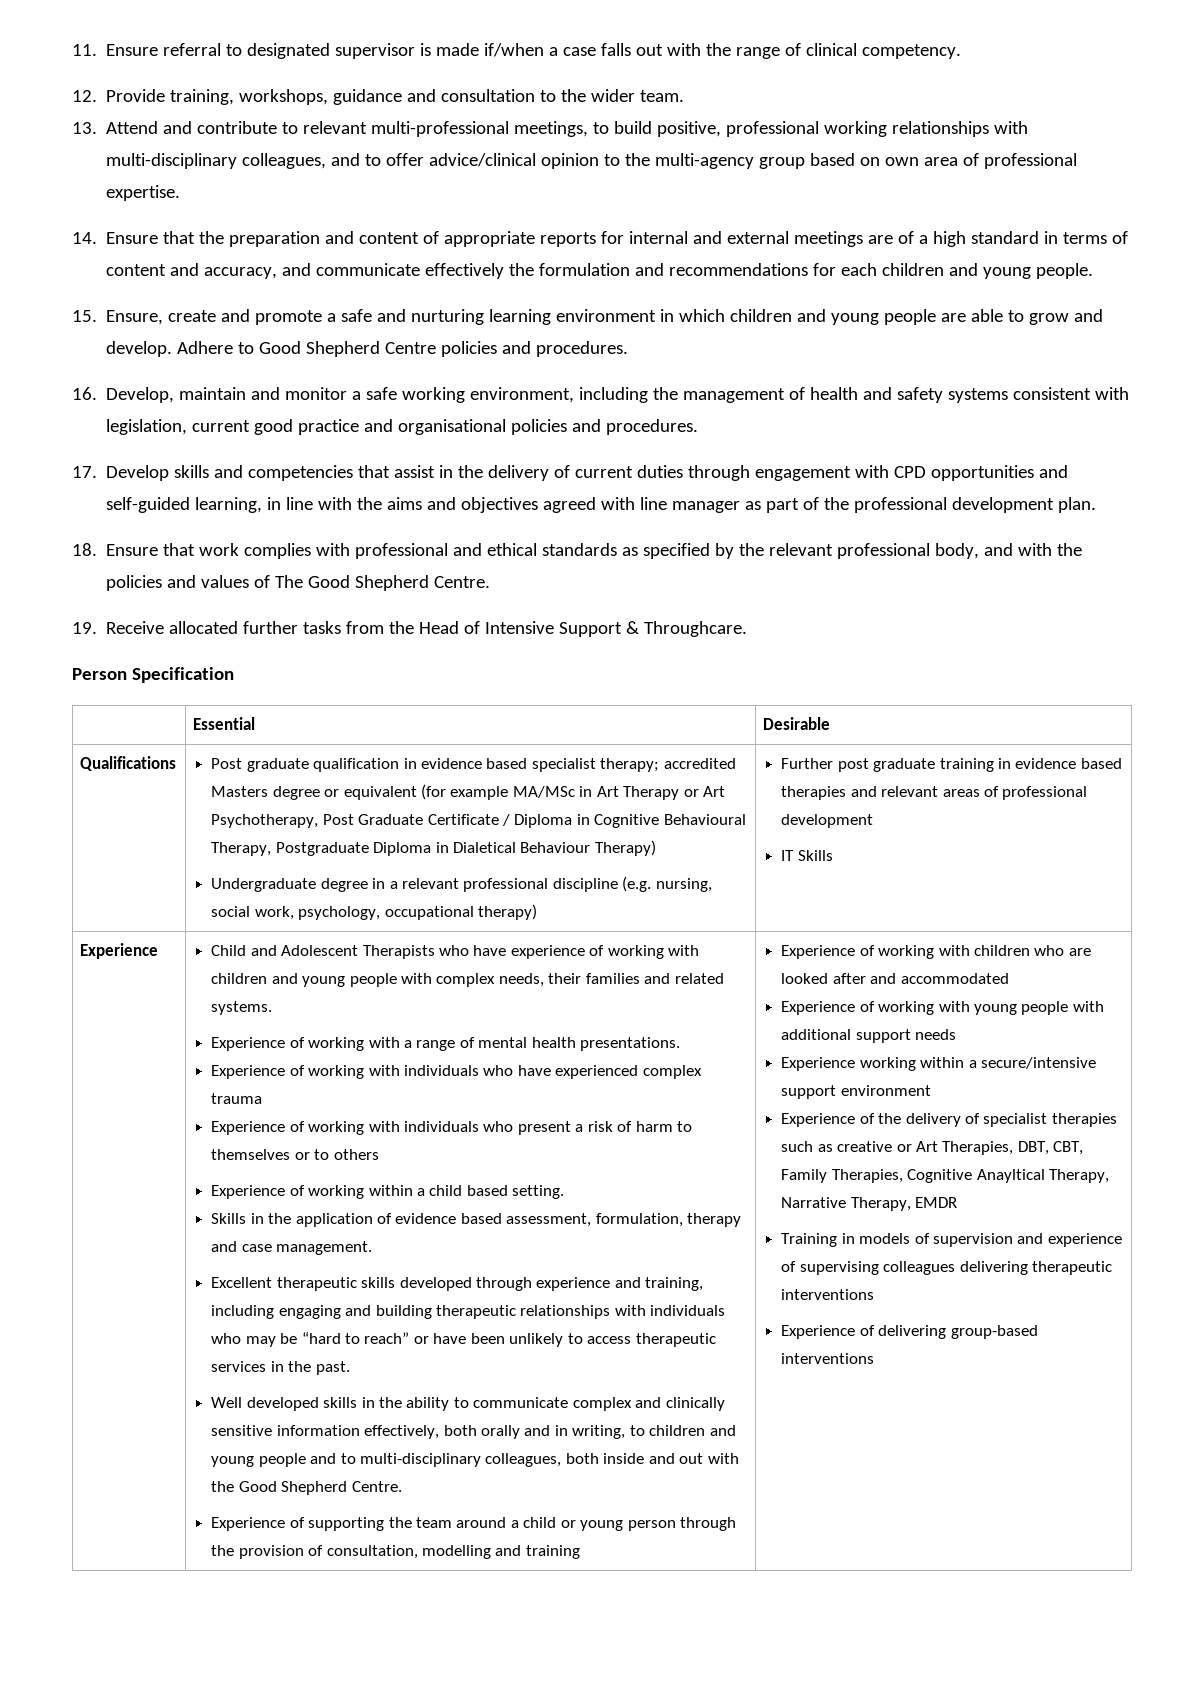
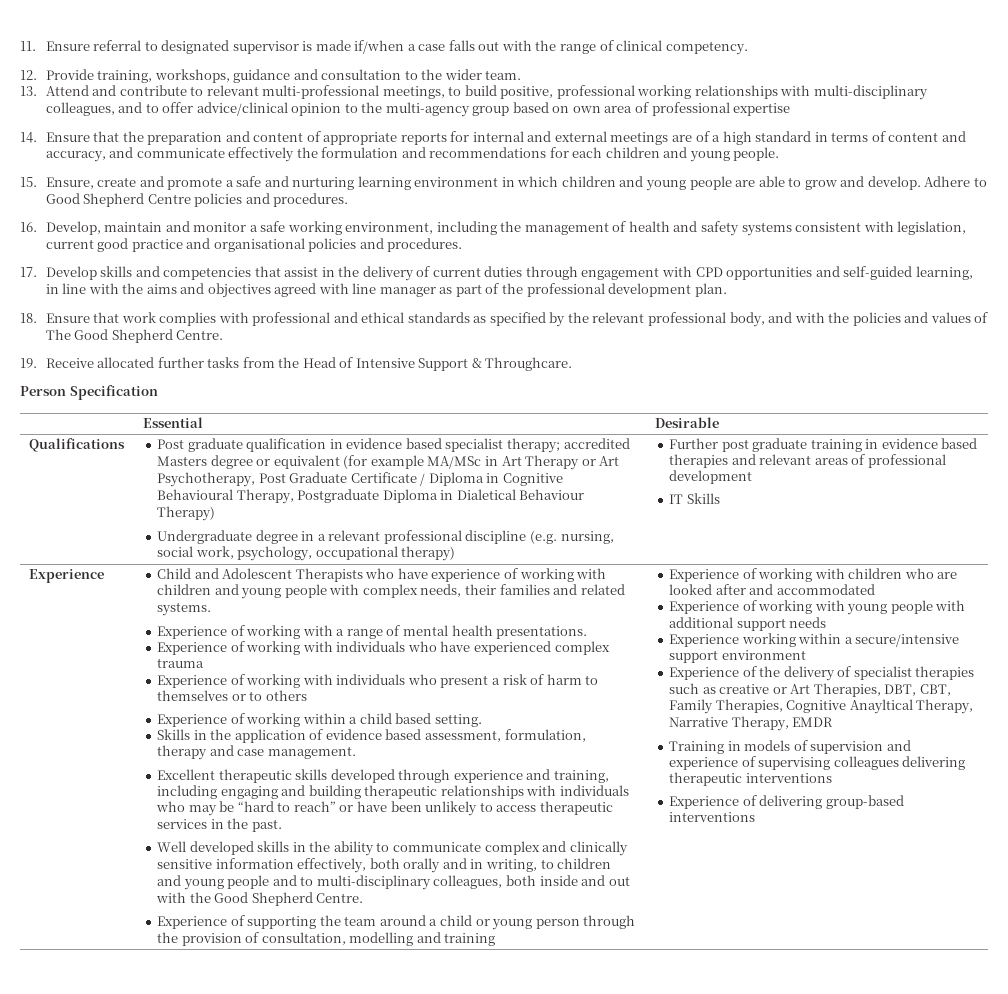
[106,185,181,201] expertise. -> [733,103,791,116] expertise

